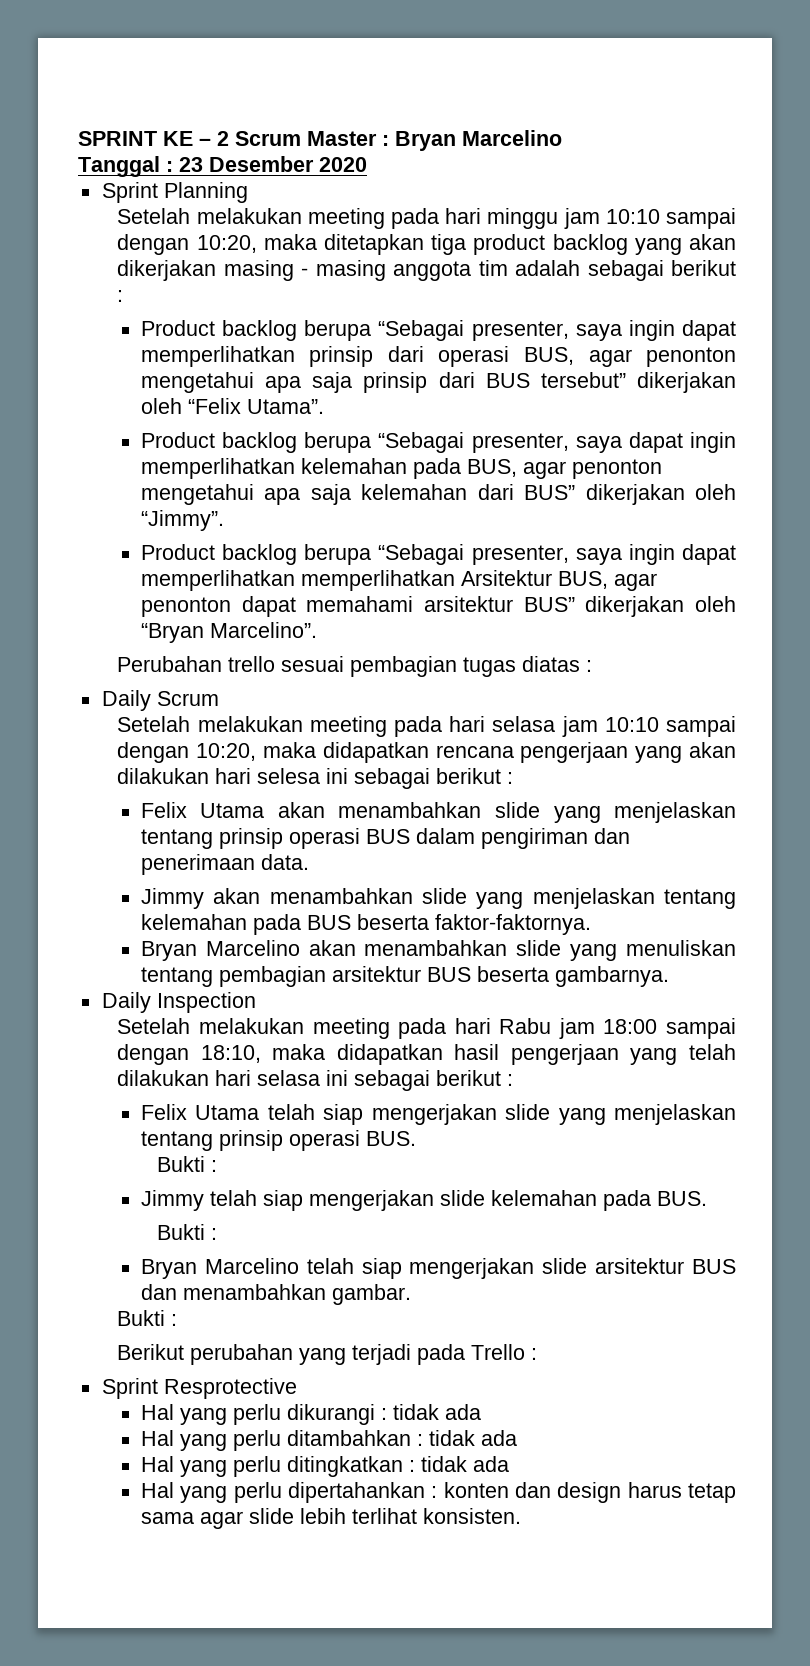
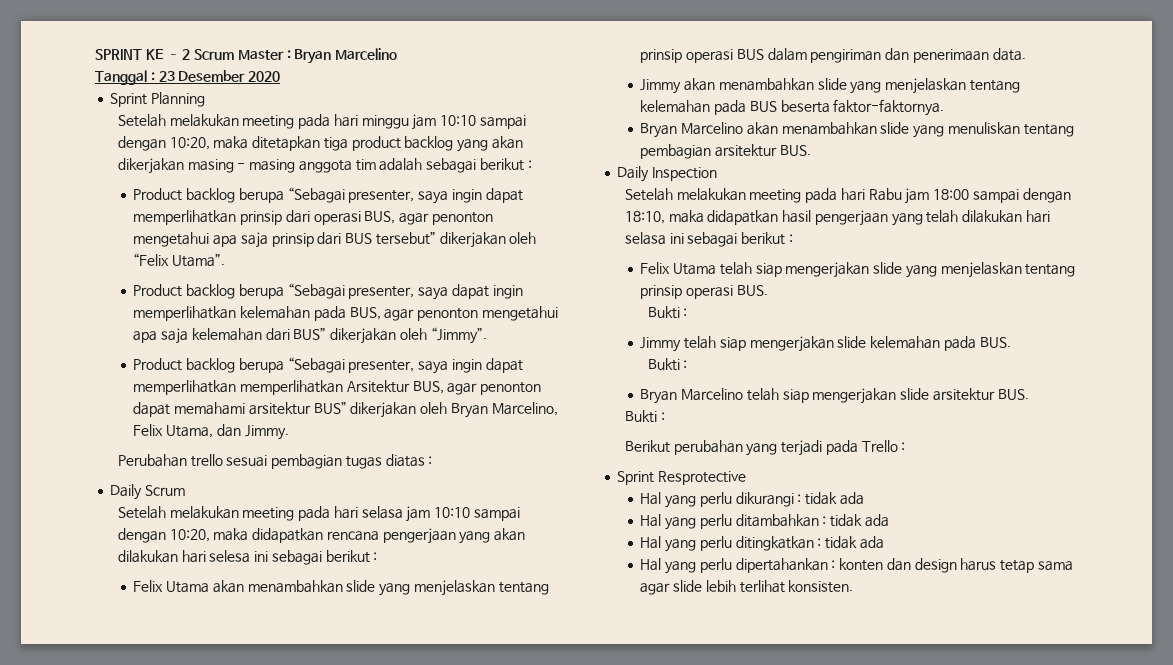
[140,622,317,643] “Bryan Marcelino”. -> [450,402,558,418] [133,424,289,440] Bryan Marcelino, Felix Utama, dan Jimmy.
[426,966,669,987] BUS beserta gambarnya. -> [779,145,811,156] BUS.
[692,1259,736,1274] [140,1284,411,1305] BUS dan menambahkan gambar. -> [997,389,1029,400] BUS.

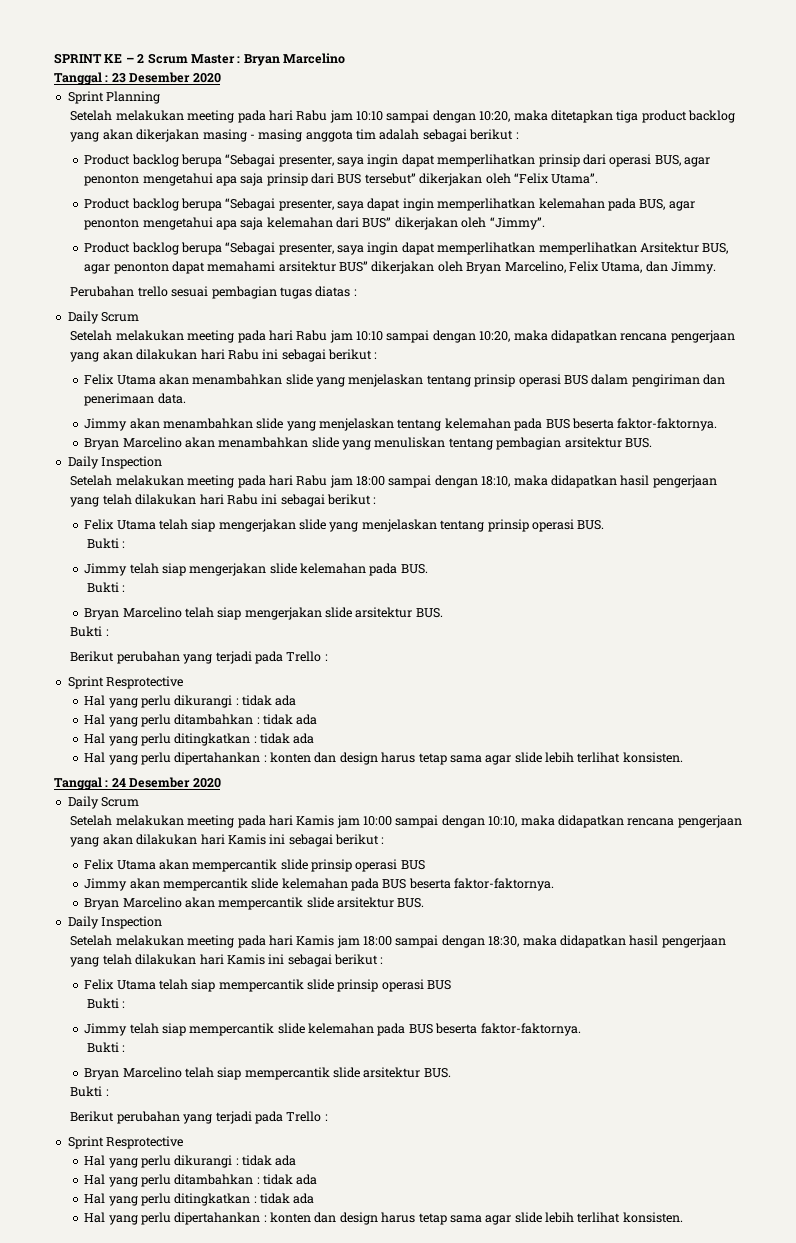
[361,115,409,129] minggu -> [296,110,328,121] Rabu
[361,506,403,519] selasa -> [296,330,328,341] Rabu
[209,550,251,563] selesa -> [227,349,259,360] Rabu
[624,232,666,245] selasa -> [226,494,258,505] Rabu
(854, 586) none -> [54,777,221,790] [67,796,140,809] [70,815,742,828] [70,834,385,847] [84,859,425,872] [84,878,555,891] [84,897,425,910] [67,916,163,929] [70,935,726,948] [70,954,384,967] [84,979,452,992] [86,998,126,1009] [84,1023,581,1036] [86,1042,126,1053] [84,1067,451,1080] [70,1086,109,1097] [70,1111,328,1124] [67,1136,184,1149] [84,1155,297,1168] [84,1174,318,1187] [84,1193,315,1206] [84,1212,683,1225] // Tanggal : 24 Desember 2020 // Daily Scrum // Setelah melakukan meeting pada hari Kamis jam 10:00 sampai dengan 10:10, maka didapatkan rencana pengerjaan yang akan dilakukan hari Kamis ini sebagai berikut : // Felix Utama akan mempercantik slide prinsip operasi BUS // Jimmy akan mempercantik slide kelemahan pada BUS beserta faktor-faktornya. // Bryan Marcelino akan mempercantik slide arsitektur BUS. // Daily Inspection // Setelah melakukan meeting pada hari Kamis jam 18:00 sampai dengan 18:30, maka didapatkan hasil pengerjaan yang telah dilakukan hari Kamis ini sebagai berikut : // Felix Utama telah siap mempercantik slide prinsip operasi BUS // Bukti : // Jimmy telah siap mempercantik slide kelemahan pada BUS beserta faktor-faktornya. // Bukti : // Bryan Marcelino telah siap mempercantik slide arsitektur BUS. // Bukti : // Berikut perubahan yang terjadi pada Trello : // Sprint Resprotective // Hal yang perlu dikurangi : tidak ada // Hal yang perlu ditambahkan : tidak ada // Hal yang perlu ditingkatkan : tidak ada // Hal yang perlu dipertahankan : konten dan design harus tetap sama agar slide lebih terlihat konsisten.

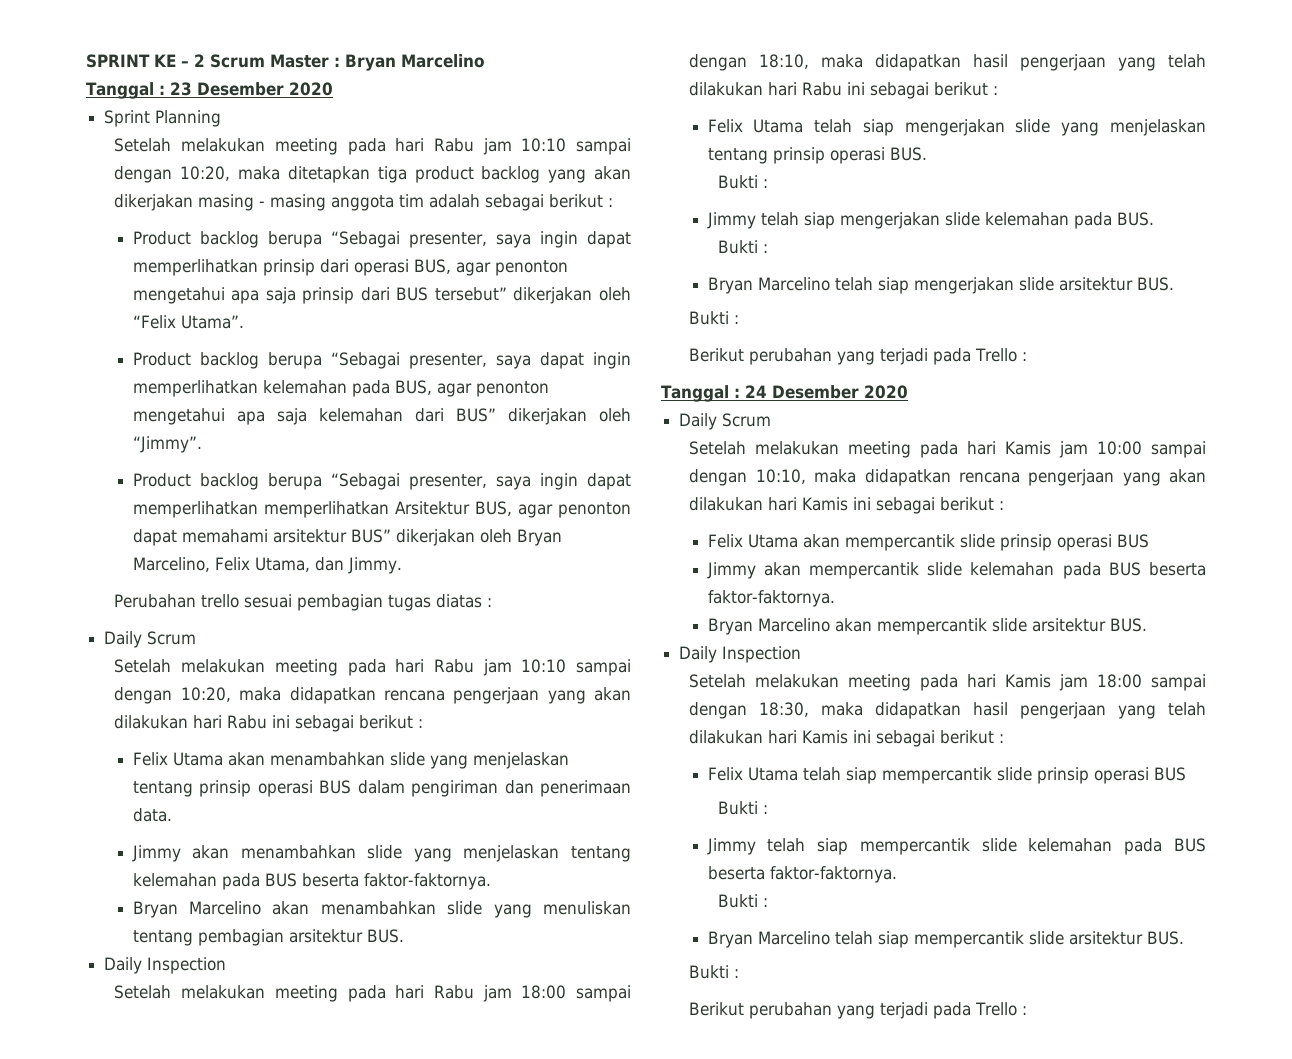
[67,676,184,689] [84,695,297,708] [84,714,318,727] [84,733,315,746] [84,752,683,765] // Sprint Resprotective // Hal yang perlu dikurangi : tidak ada // Hal yang perlu ditambahkan : tidak ada // Hal yang perlu ditingkatkan : tidak ada // Hal yang perlu dipertahankan : konten dan design harus tetap sama agar slide lebih terlihat konsisten. -> (1028, 356) none
[67,1136,184,1149] [84,1155,297,1168] [84,1174,318,1187] [84,1193,315,1206] [84,1212,683,1225] // Sprint Resprotective // Hal yang perlu dikurangi : tidak ada // Hal yang perlu ditambahkan : tidak ada // Hal yang perlu ditingkatkan : tidak ada // Hal yang perlu dipertahankan : konten dan design harus tetap sama agar slide lebih terlihat konsisten. -> (1028, 1010) none

